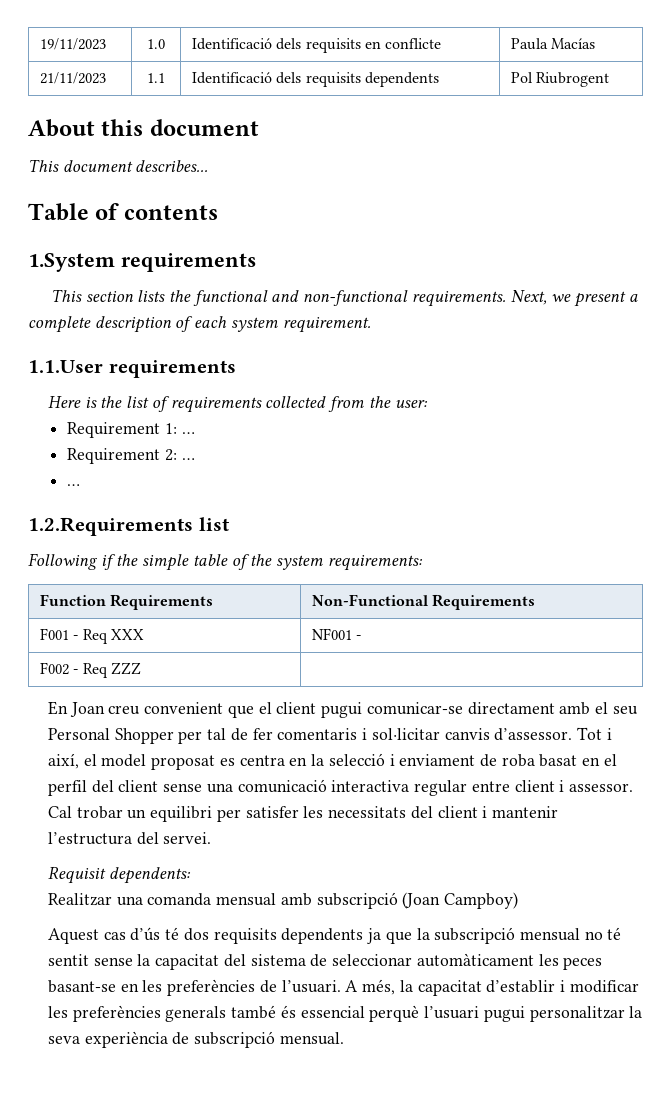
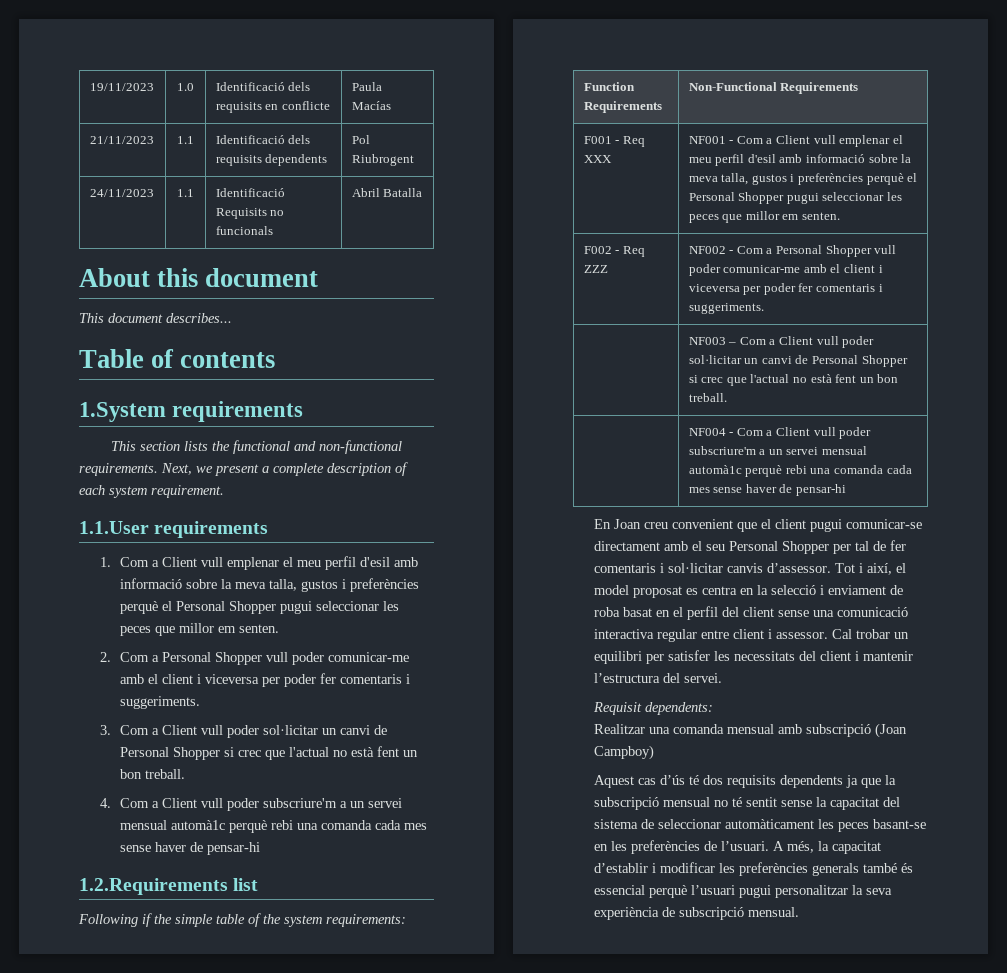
(610, 79) none -> [89,189,154,197] [177,189,194,197] [215,188,285,197] [215,208,285,219] [215,226,273,235] [351,188,423,197] // 24/11/2023 | 1.1 | Identificació Requisits no funcionals | Abril Batalla
[47,396,428,413] [67,422,195,438] [67,448,195,464] [67,484,81,486] Here is the list of requirements collected from the user: // Requirement 1: … // Requirement 2: … // … -> [99,556,419,570] [120,578,420,592] [120,601,400,614] [120,623,280,636] [99,652,410,665] [120,673,411,687] [120,696,201,709] [99,725,388,738] [120,746,419,760] [120,769,186,779] [99,798,403,811] [120,820,428,833] [120,842,261,855] 1. Com a Client vull emplenar el meu perfil d'esil amb informació sobre la meva talla, gustos i preferències perquè el Personal Shopper pugui seleccionar les peces que millor em senten. // 2. Com a Personal Shopper vull poder comunicar-me amb el client i viceversa per poder fer comentaris i suggeriments. // 3. Com a Client vull poder sol·licitar un canvi de Personal Shopper si crec que l'actual no està fent un bon treball. // 4. Com a Client vull poder subscriure'm a un servei mensual automà1c perquè rebi una comanda cada mes sense haver de pensar-hi
[40,662,141,678] // F002 - Req ZZZ | -> [736,135,903,147] [688,154,912,166] [688,173,918,185] [688,192,902,204] [688,211,840,223] [583,246,645,257] [583,265,608,273] [688,245,897,257] [688,264,883,276] [688,283,883,295] [688,303,764,314] [688,336,875,348] [688,355,908,367] [688,374,899,386] [688,393,727,402] [688,427,872,439] [688,446,867,455] [688,465,912,477] [688,484,846,496] Com a Client vull emplenar el meu perfil d'esil amb informació sobre la meva talla, gustos i preferències perquè el Personal Shopper pugui seleccionar les peces que millor em senten. // F002 - Req ZZZ | NF002 - Com a Personal Shopper vull poder comunicar-me amb el client i viceversa per poder fer comentaris i suggeriments. // | NF003 – Com a Client vull poder sol·licitar un canvi de Personal Shopper si crec que l'actual no està fent un bon treball. // | NF004 - Com a Client vull poder subscriure'm a un servei mensual automà1c perquè rebi una comanda cada mes sense haver de pensar-hi

